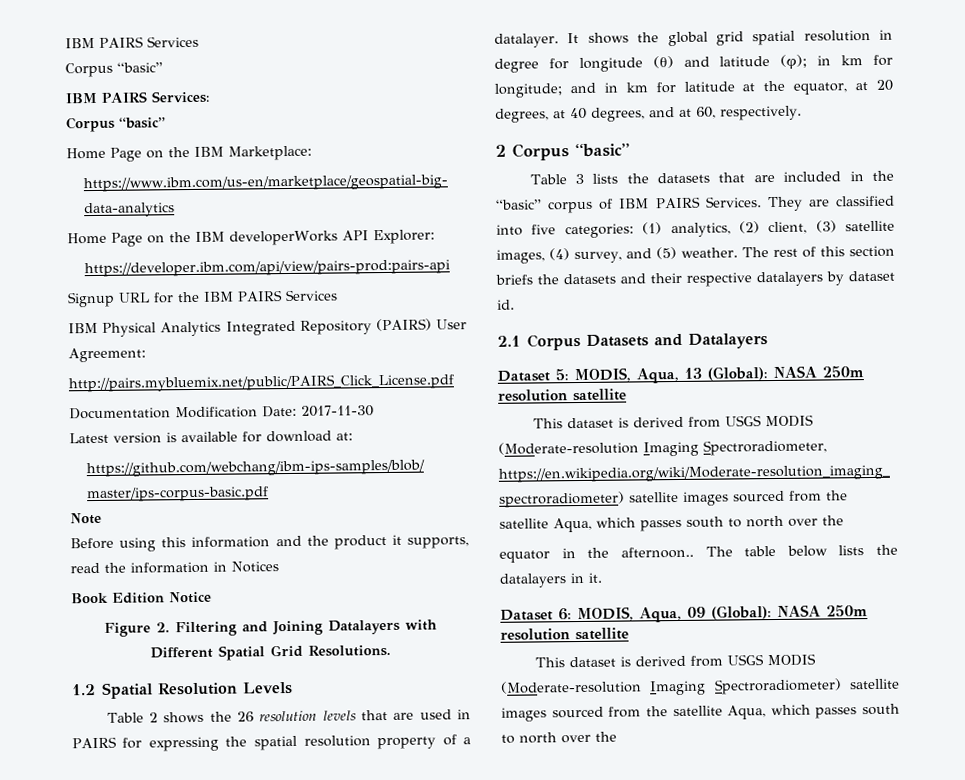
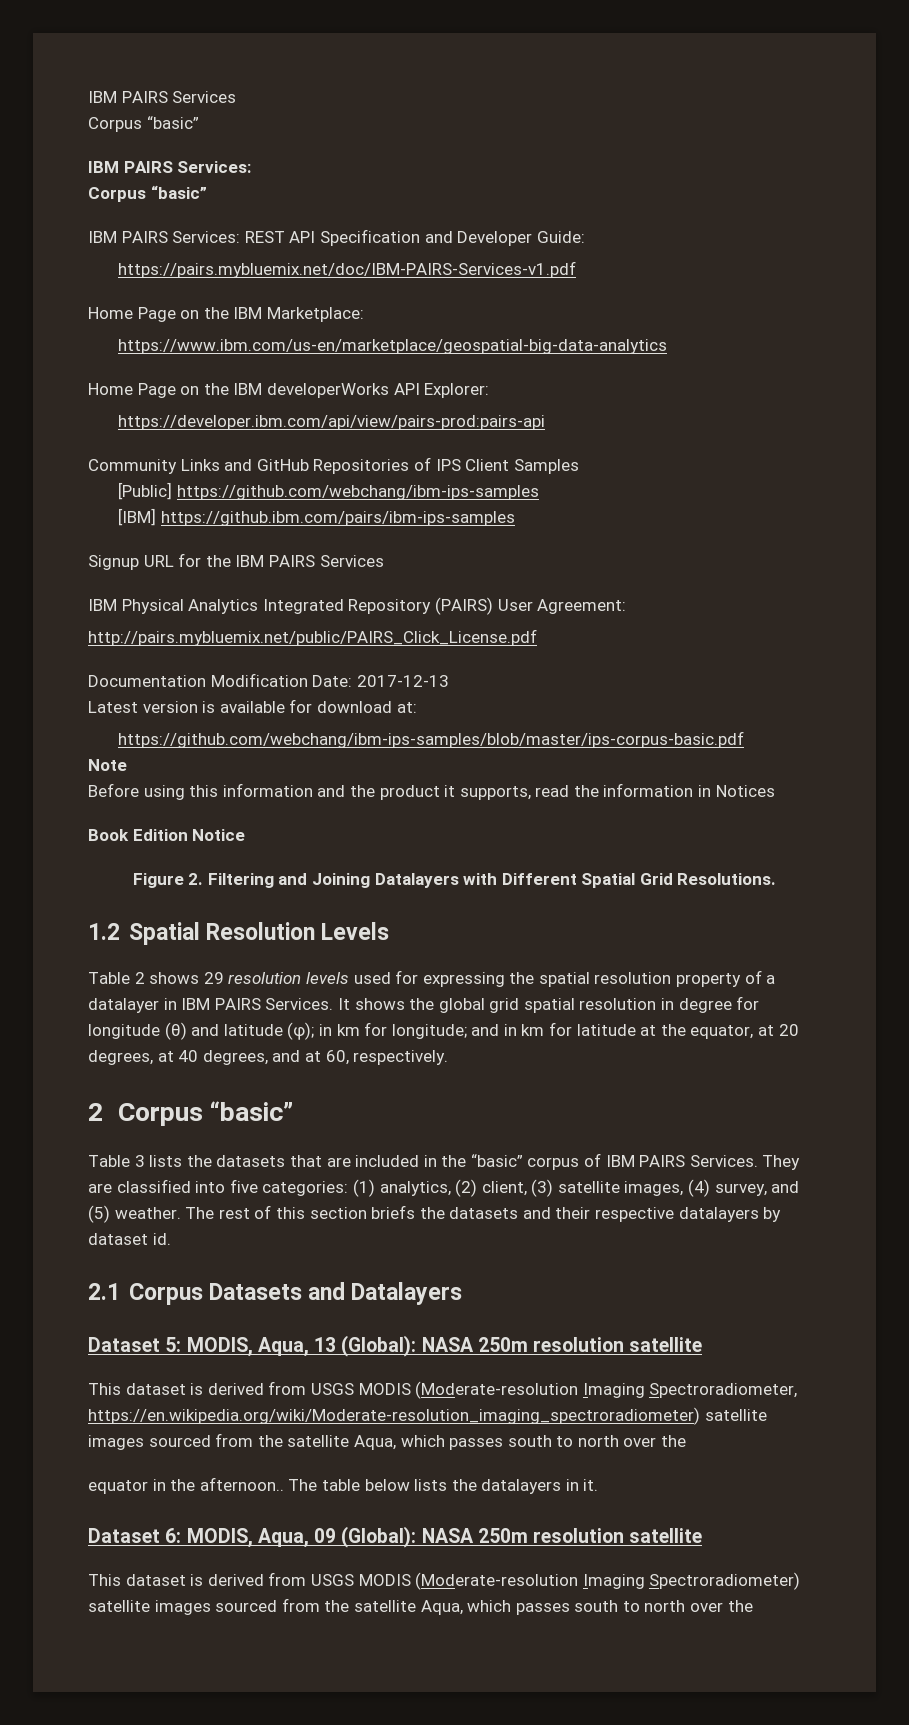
(166, 123) none -> [88,229,585,246] [118,261,577,278] // IBM PAIRS Services: REST API Specification and Developer Guide: // https://pairs.mybluemix.net/doc/IBM-PAIRS-Services-v1.pdf
(450, 268) none -> [88,457,579,474] [118,482,539,500] [118,508,515,526] // Community Links and GitHub Repositories of IPS Client Samples // [Public] https://github.com/webchang/ibm-ips-samples // [IBM] https://github.ibm.com/pairs/ibm-ips-samples
[301,405,374,417] 2017-11-30 -> [356,675,449,687] 2017-12-13
[209,709,472,722] [72,736,117,749] the 26 resolution levels that are used in PAIRS -> [203,972,391,984] 29 resolution levels used
[494,33,559,48] datalayer. -> [88,998,334,1013] datalayer in IBM PAIRS Services.

